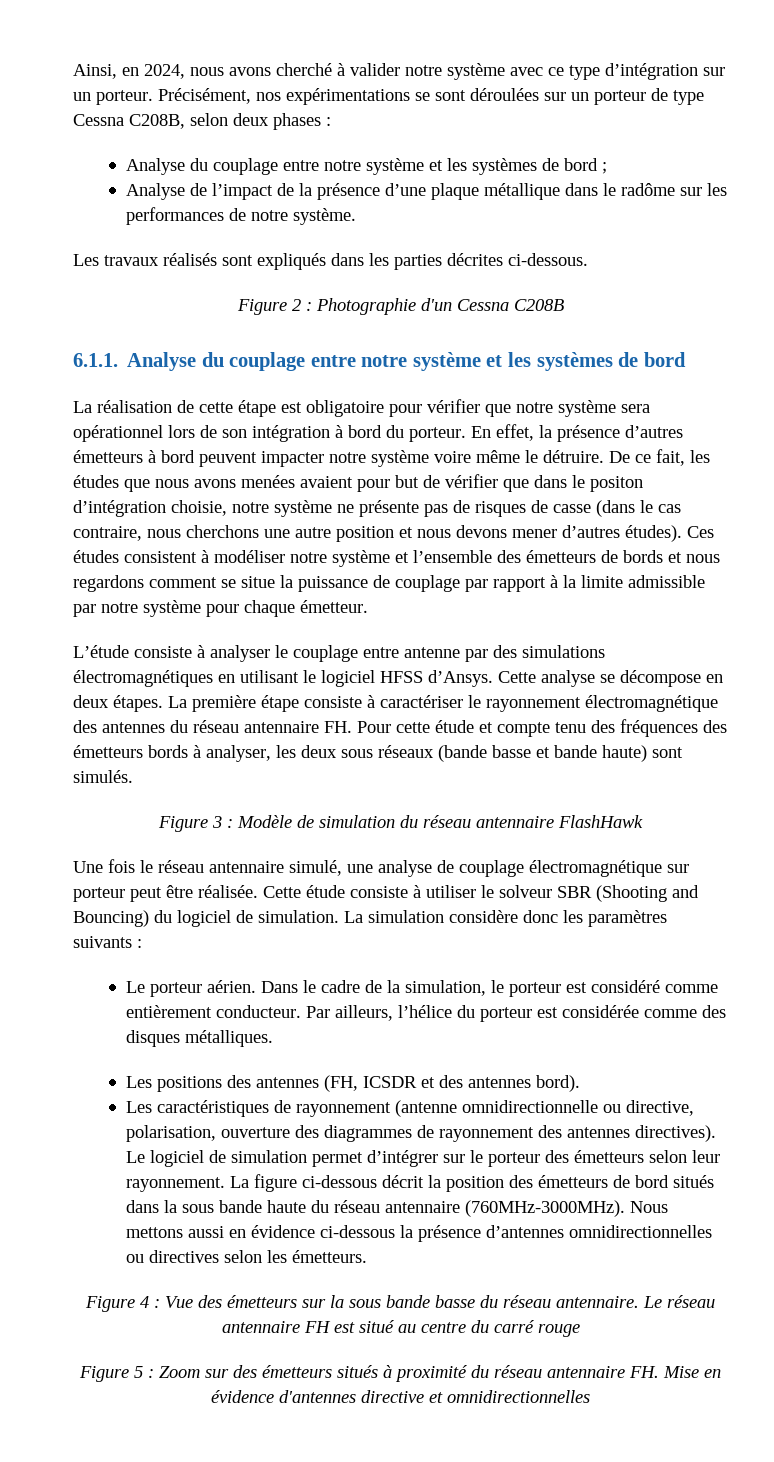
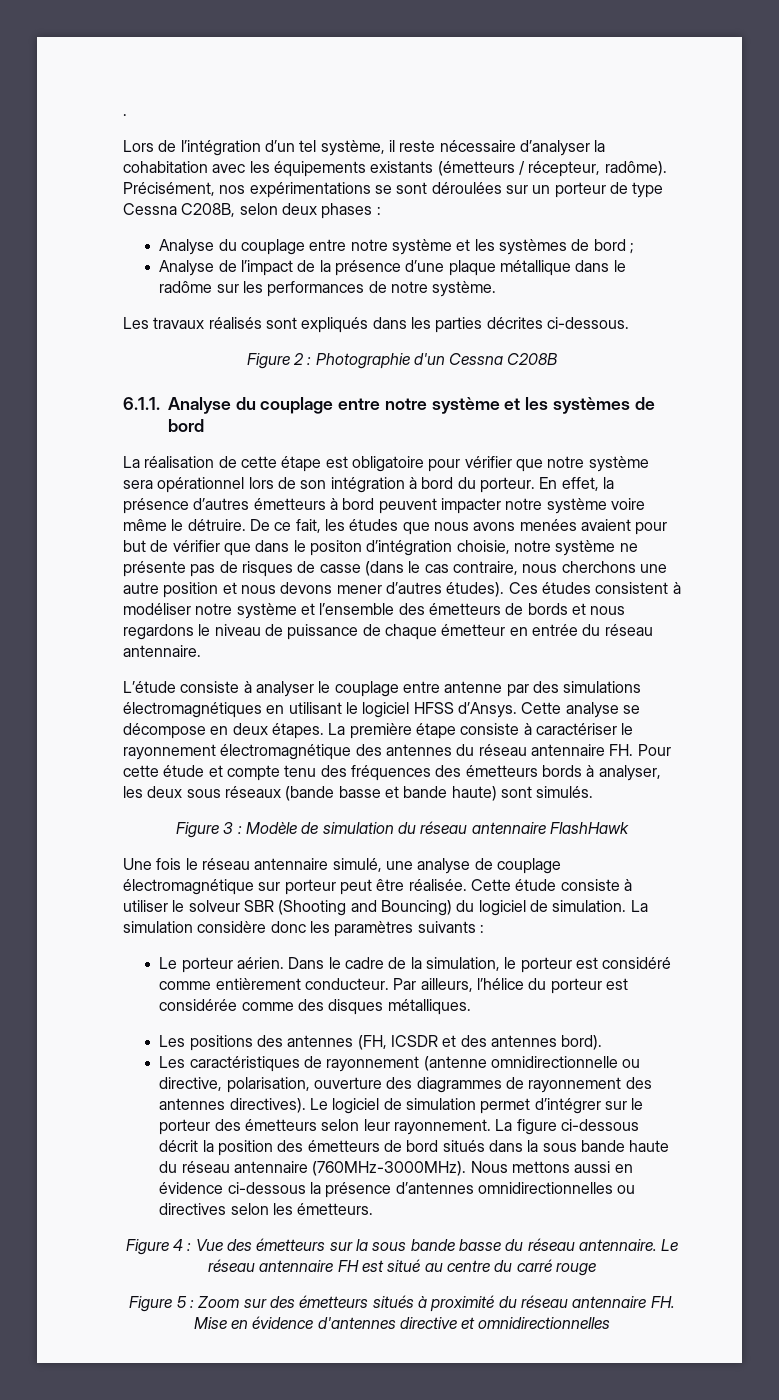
[73,63,725,80] [73,90,153,105] Ainsi, en 2024, nous avons cherché à valider notre système avec ce type d’intégration sur un porteur. -> [123,114,127,116] [123,140,606,156] [123,161,667,177] . // Lors de l’intégration d’un tel système, il reste nécessaire d’analyser la cohabitation avec les équipements existants (émetteurs / récepteur, radôme).
[149,575,705,592] [73,600,368,617] comment se situe la puissance de couplage par rapport à la limite admissible par notre système pour chaque émetteur. -> [198,624,653,640] [123,645,201,657] le niveau de puissance de chaque émetteur en entrée du réseau antennaire.

